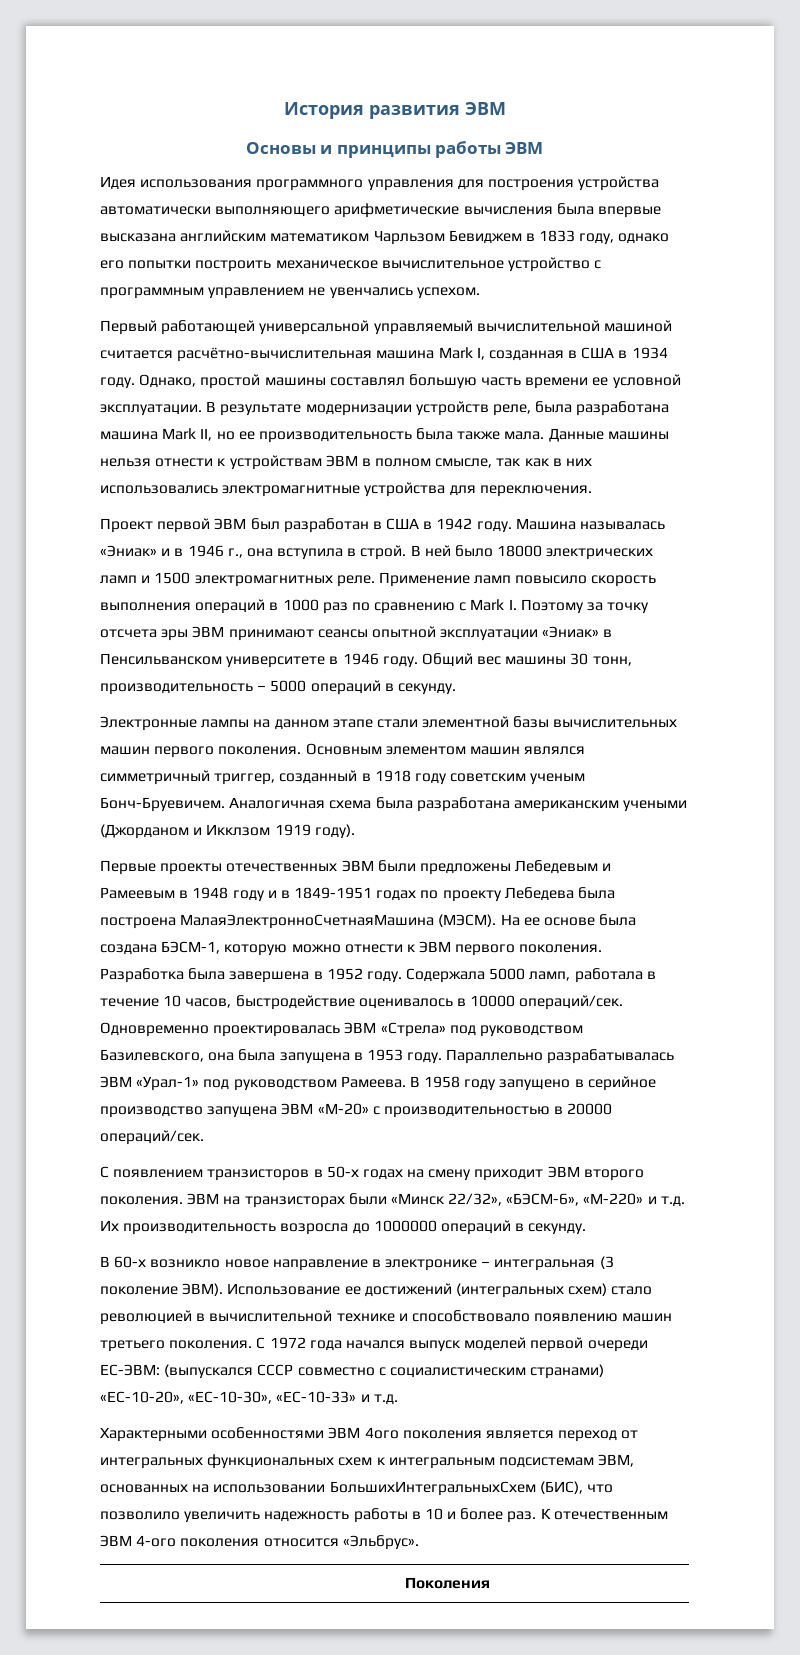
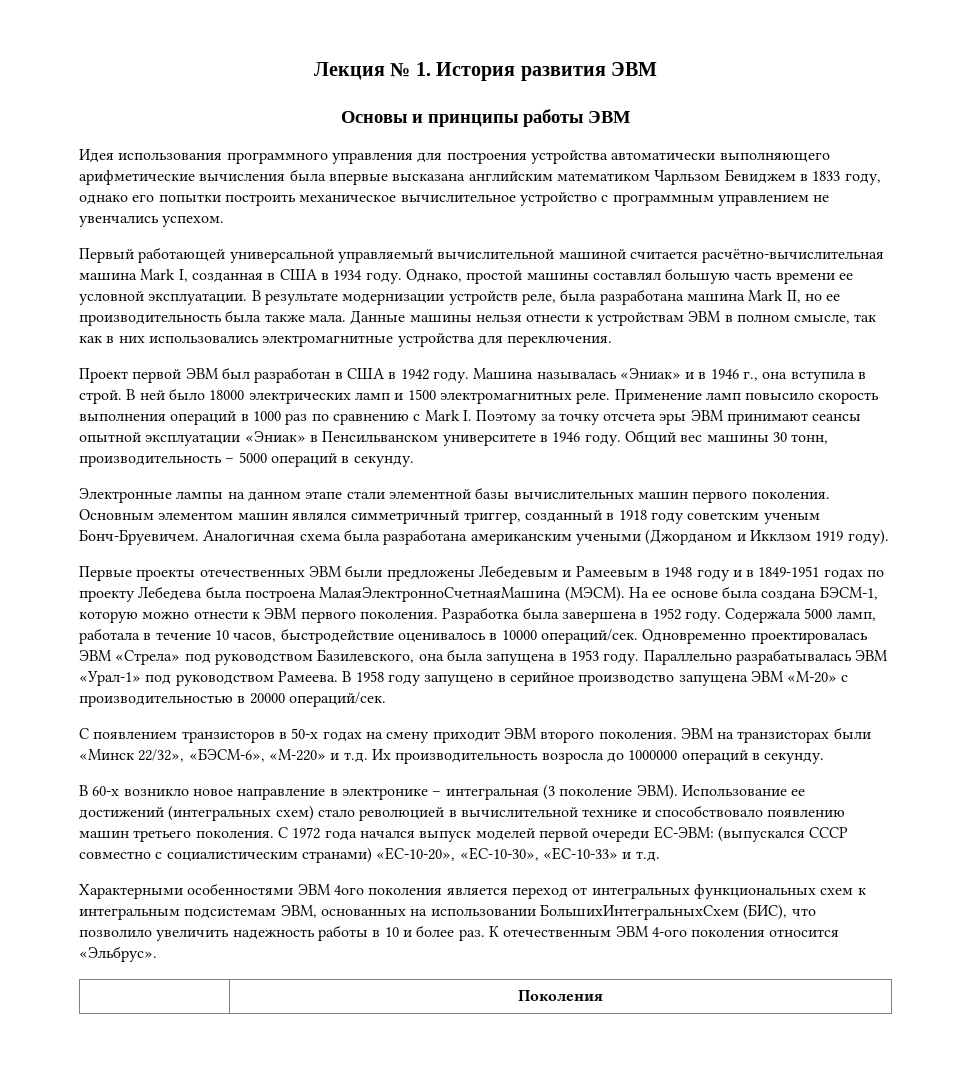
(283, 110) none -> [314,62,431,80] Лекция № 1.

